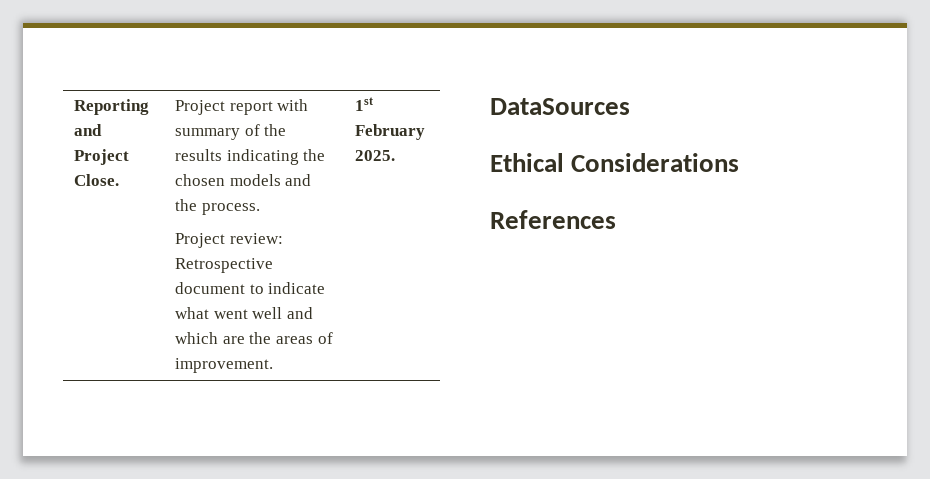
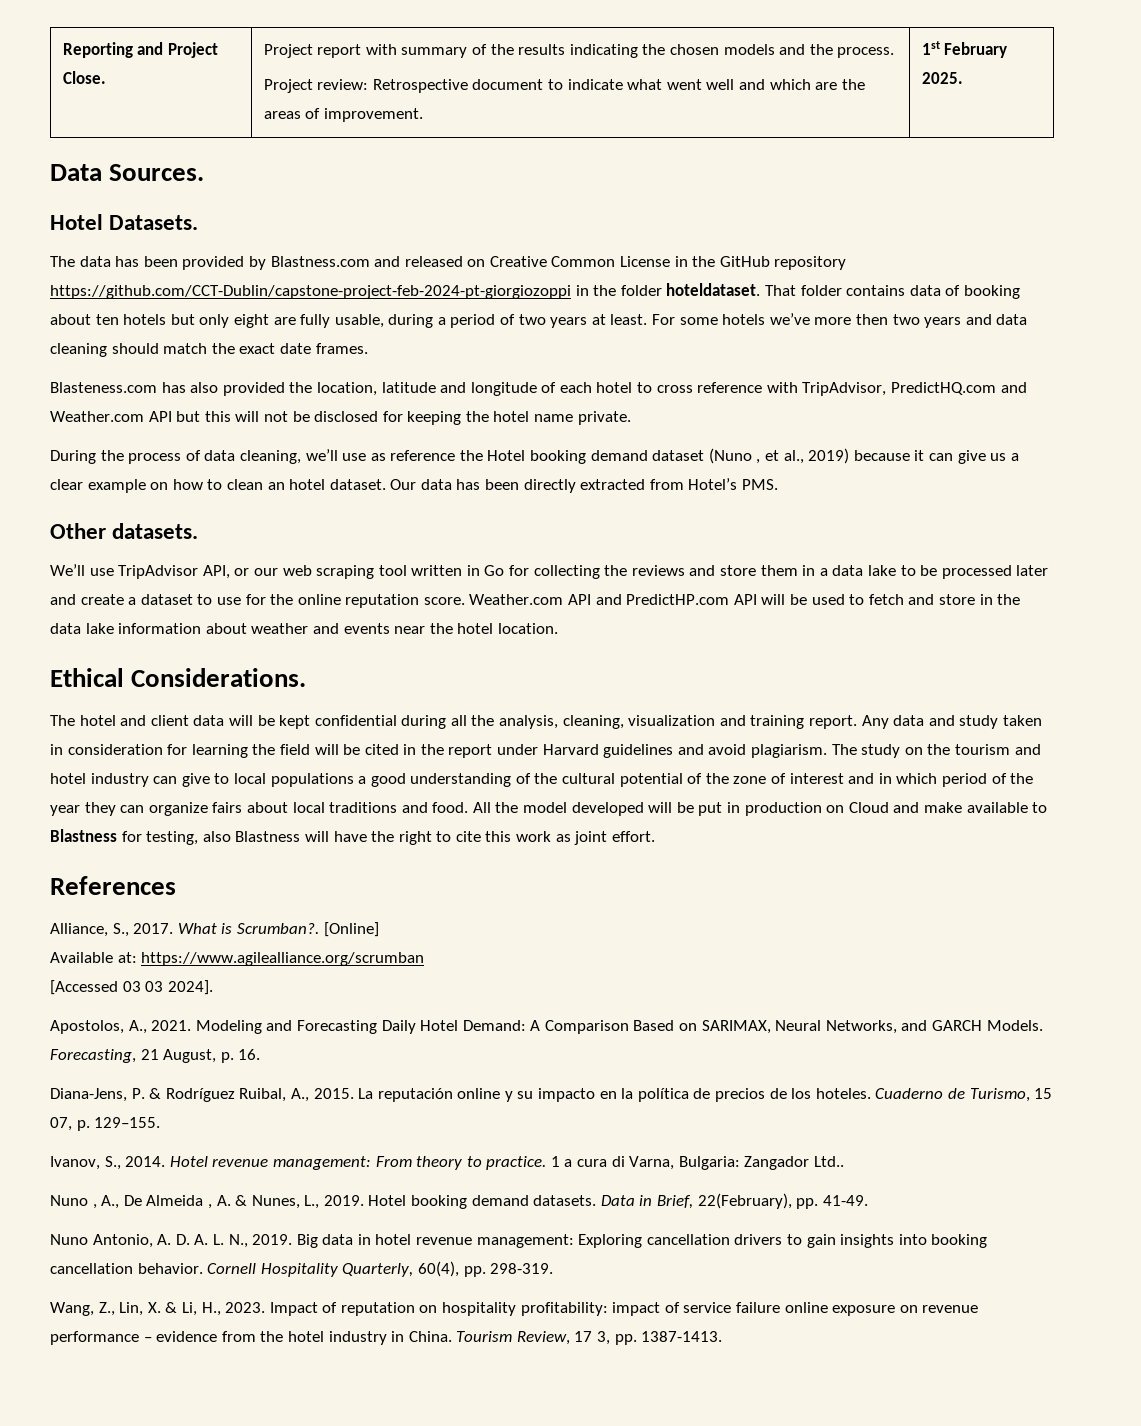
[490,98,630,115] [490,153,740,172] [490,210,616,229] DataSources // Ethical Considerations // References -> [50,164,205,181] [50,214,199,230] [50,256,847,270] [50,283,1020,299] [50,313,1028,328] [50,343,368,357] [50,382,1027,396] [50,411,631,425] [50,448,1019,464] [50,478,779,493] [50,523,199,539] [50,564,1049,579] [50,594,1021,608] [50,623,558,634] [50,668,307,687] [50,715,1042,729] [50,744,1041,758] [50,773,1034,787] [50,802,1048,816] [50,829,655,845] [50,876,176,895] [50,922,379,937] [50,952,425,966] [50,980,213,995] [50,1020,1043,1034] [50,1049,261,1063] [50,1088,1053,1102] [50,1117,161,1131] [50,1156,845,1170] [50,1193,868,1209] [50,1234,988,1248] [50,1261,554,1277] [50,1302,979,1316] [50,1331,723,1345] Data Sources. // Hotel Datasets. // The data has been provided by Blastness.com and released on Creative Common License in the GitHub repository https://github.com/CCT-Dublin/capstone-project-feb-2024-pt-giorgiozoppi in the folder hoteldataset. That folder contains data of booking about ten hotels but only eight are fully usable, during a period of two years at least. For some hotels we’ve more then two years and data cleaning should match the exact date frames. // Blasteness.com has also provided the location, latitude and longitude of each hotel to cross reference with TripAdvisor, PredictHQ.com and Weather.com API but this will not be disclosed for keeping the hotel name private. // During the process of data cleaning, we’ll use as reference the Hotel booking demand dataset (Nuno , et al., 2019) because it can give us a clear example on how to clean an hotel dataset. Our data has been directly extracted from Hotel’s PMS. // Other datasets. // We’ll use TripAdvisor API, or our web scraping tool written in Go for collecting the reviews and store them in a data lake to be processed later and create a dataset to use for the online reputation score. Weather.com API and PredictHP.com API will be used to fetch and store in the data lake information about weather and events near the hotel location. // Ethical Considerations. // The hotel and client data will be kept confidential during all the analysis, cleaning, visualization and training report. Any data and study taken in consideration for learning the field will be cited in the report under Harvard guidelines and avoid plagiarism. The study on the tourism and hotel industry can give to local populations a good understanding of the cultural potential of the zone of interest and in which period of the year they can organize fairs about local traditions and food. All the model developed will be put in production on Cloud and make available to Blastness for testing, also Blastness will have the right to cite this work as joint effort. // References // Alliance, S., 2017. What is Scrumban?. [Online] // Available at: https://www.agilealliance.org/scrumban // [Accessed 03 03 2024]. // Apostolos, A., 2021. Modeling and Forecasting Daily Hotel Demand: A Comparison Based on SARIMAX, Neural Networks, and GARCH Models. Forecasting, 21 August, p. 16. // Diana-Jens, P. & Rodríguez Ruibal, A., 2015. La reputación online y su impacto en la política de precios de los hoteles. Cuaderno de Turismo, 15 07, p. 129–155. // Ivanov, S., 2014. Hotel revenue management: From theory to practice. 1 a cura di Varna, Bulgaria: Zangador Ltd.. // Nuno , A., De Almeida , A. & Nunes, L., 2019. Hotel booking demand datasets. Data in Brief, 22(February), pp. 41-49. // Nuno Antonio, A. D. A. L. N., 2019. Big data in hotel revenue management: Exploring cancellation drivers to gain insights into booking cancellation behavior. Cornell Hospitality Quarterly, 60(4), pp. 298-319. // Wang, Z., Lin, X. & Li, H., 2023. Impact of reputation on hospitality profitability: impact of service failure online exposure on revenue performance – evidence from the hotel industry in China. Tourism Review, 17 3, pp. 1387-1413.

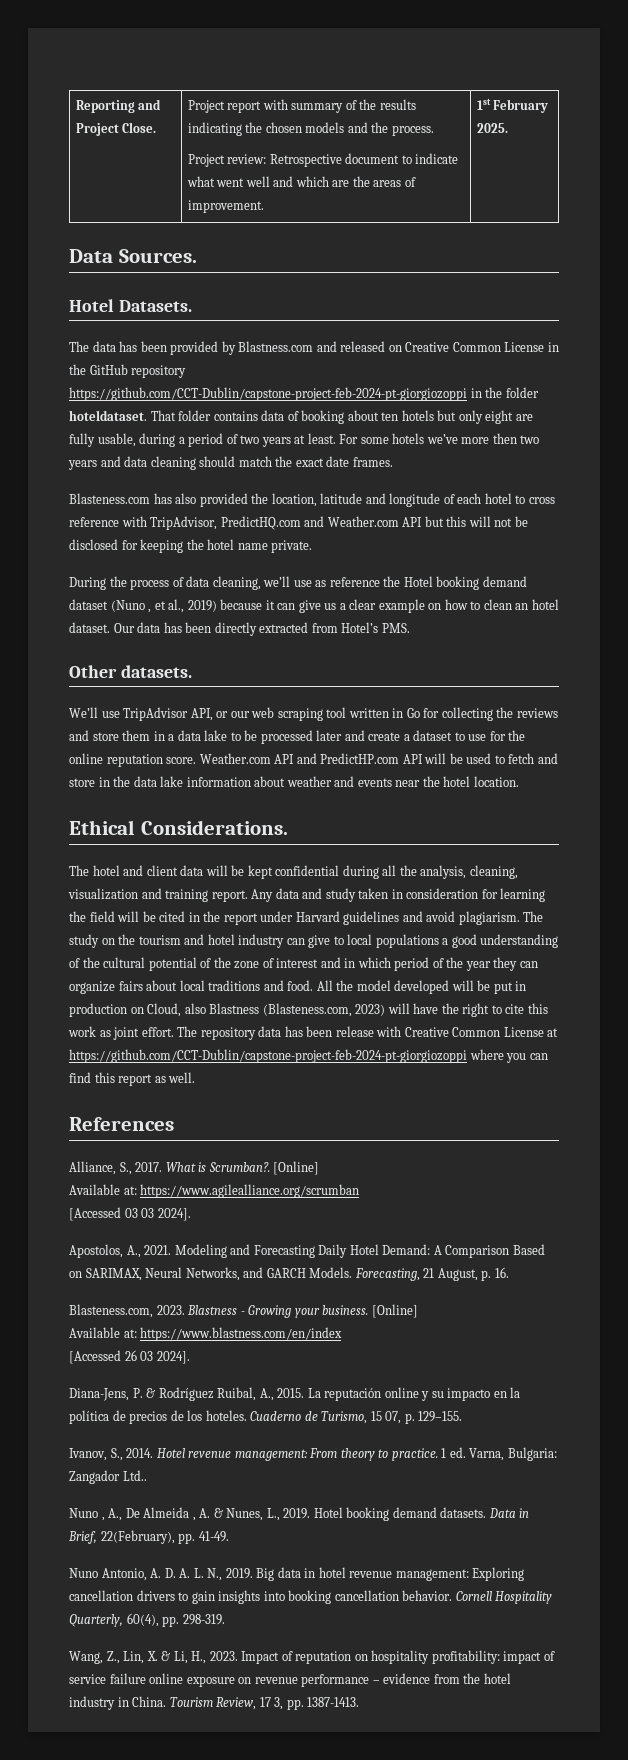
[848,802,1048,813] [50,829,301,845] Cloud and make available to Blastness for testing, also Blastness -> [147,1003,386,1017] Cloud, also Blastness (Blasteness.com, 2023)
(655, 836) none -> [177,1026,559,1040] [69,1049,548,1063] [69,1072,196,1086] The repository data has been release with Creative Common License at https://github.com/CCT-Dublin/capstone-project-feb-2024-pt-giorgiozoppi where you can find this report as well.
(261, 1054) none -> [69,1304,418,1318] [69,1327,343,1341] [69,1350,190,1364] // Blasteness.com, 2023. Blastness - Growing your business. [Online] // Available at: https://www.blastness.com/en/index // [Accessed 26 03 2024].
[564,1156,625,1167] a cura di -> [449,1447,466,1458] ed.

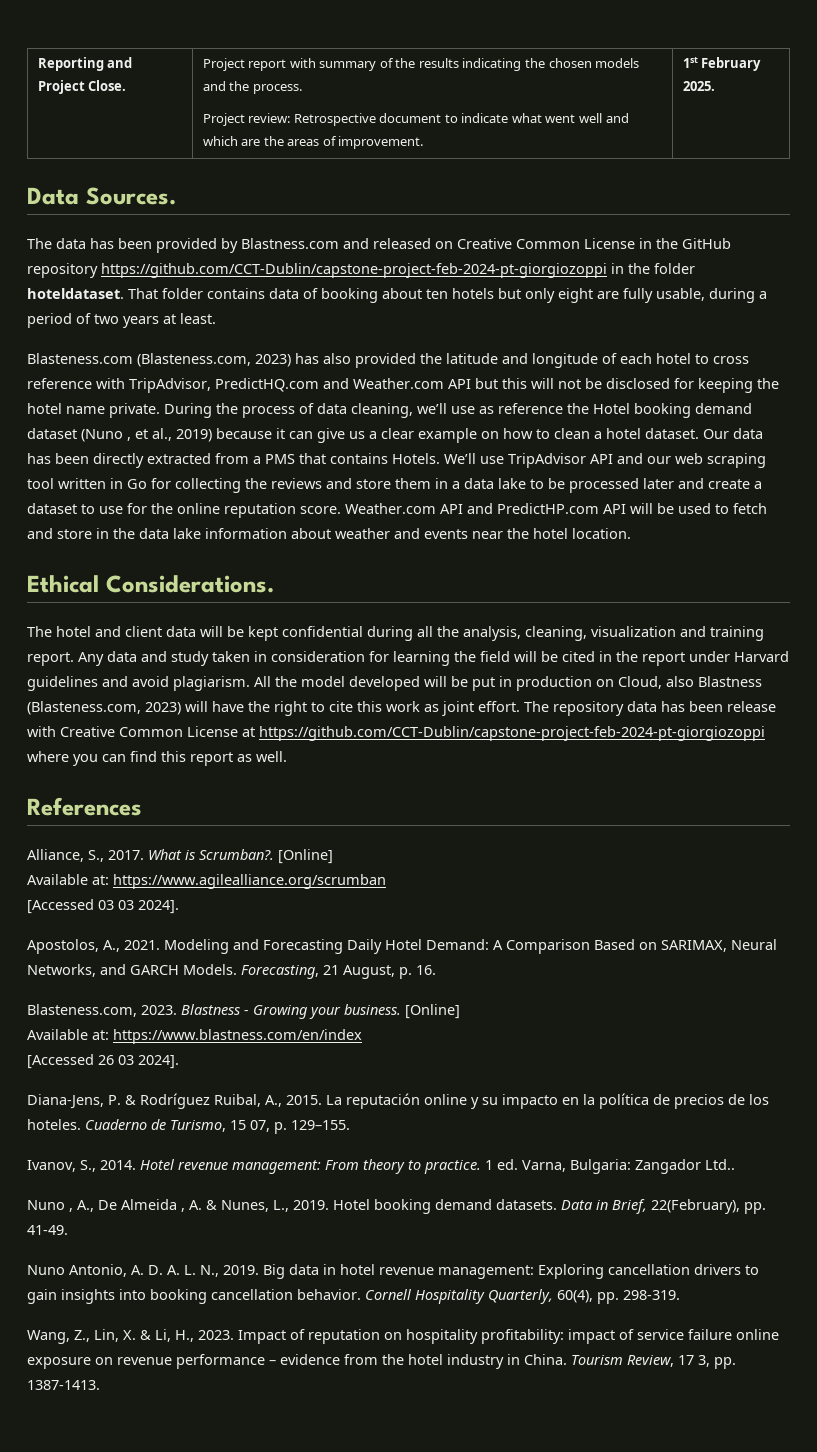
[69,299,192,312] // Hotel Datasets. -> (176, 196) none
[339,433,540,444] [68,456,393,470] For some hotels we’ve more then two years and data cleaning should match the exact date frames. -> (216, 318) none
(150, 498) none -> [137,353,291,367] (Blasteness.com, 2023)
[271,493,317,507] location, -> (442, 358) none
(313, 546) // -> (160, 410) none
[515,603,529,610] an -> [594,431,602,439] a
[341,622,410,633] [69,665,192,678] Hotel’s PMS. // Other datasets. // -> [253,453,440,464] a PMS that contains Hotels.
[190,708,229,721] API, or -> [590,453,643,464] API and
[523,911,544,922] [69,934,559,948] [69,957,538,971] [69,980,314,994] The study on the tourism and hotel industry can give to local populations a good understanding of the cultural potential of the zone of interest and in which period of the year they can organize fairs about local traditions and food. -> (250, 683) none

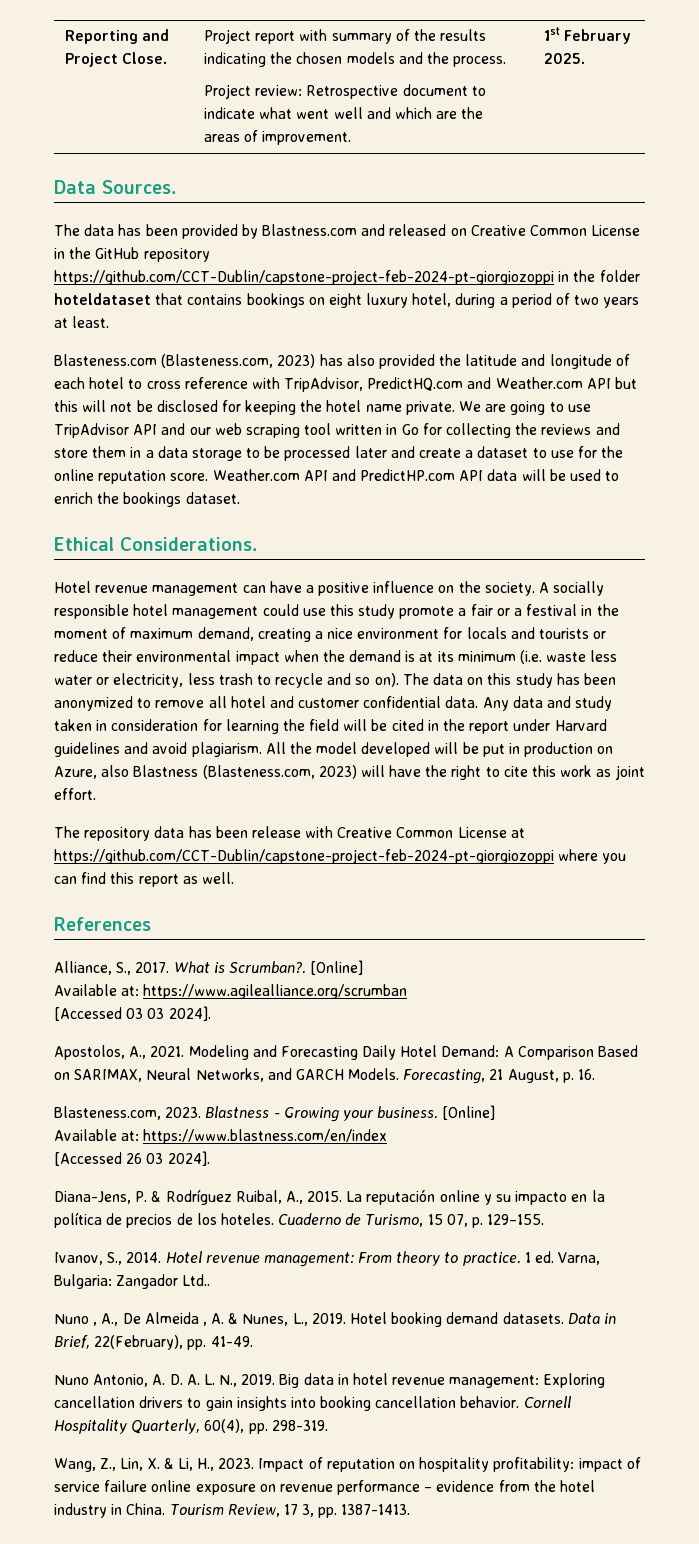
[27,288,705,303] hoteldataset. That folder contains data of booking about ten hotels but only eight are fully usable, -> [54,293,452,308] hoteldataset that contains bookings on eight luxury hotel,
[164,403,752,418] [27,428,763,443] [27,453,476,468] During the process of data cleaning, we’ll use as reference the Hotel booking demand dataset (Nuno , et al., 2019) because it can give us a clear example on how to clean a hotel dataset. Our data has been directly extracted from a PMS that contains Hotels. We’ll -> [459,401,564,415] We are going to
[498,478,526,489] lake -> [191,448,242,461] storage
(626, 509) none -> [487,469,518,481] data
[733,503,767,514] [27,528,631,539] [27,575,274,593] [27,626,764,641] [27,652,74,666] fetch and store in the data lake information about weather and events near the hotel location. // Ethical Considerations. // The hotel and client data will be kept confidential during all the analysis, cleaning, visualization and training report. -> [54,492,240,507] [54,537,257,551] [54,581,605,596] [54,604,619,619] [54,627,607,642] [54,650,618,665] [54,673,616,688] [54,696,479,711] enrich the bookings dataset. // Ethical Considerations. // Hotel revenue management can have a positive influence on the society. A socially responsible hotel management could use this study promote a fair or a festival in the moment of maximum demand, creating a nice environment for locals and tourists or reduce their environmental impact when the demand is at its minimum (i.e. waste less water or electricity, less trash to recycle and so on). The data on this study has been anonymized to remove all hotel and customer confidential data.
[618,676,662,689] Cloud, -> [54,766,97,779] Azure,
(520, 706) none -> (96, 794) //

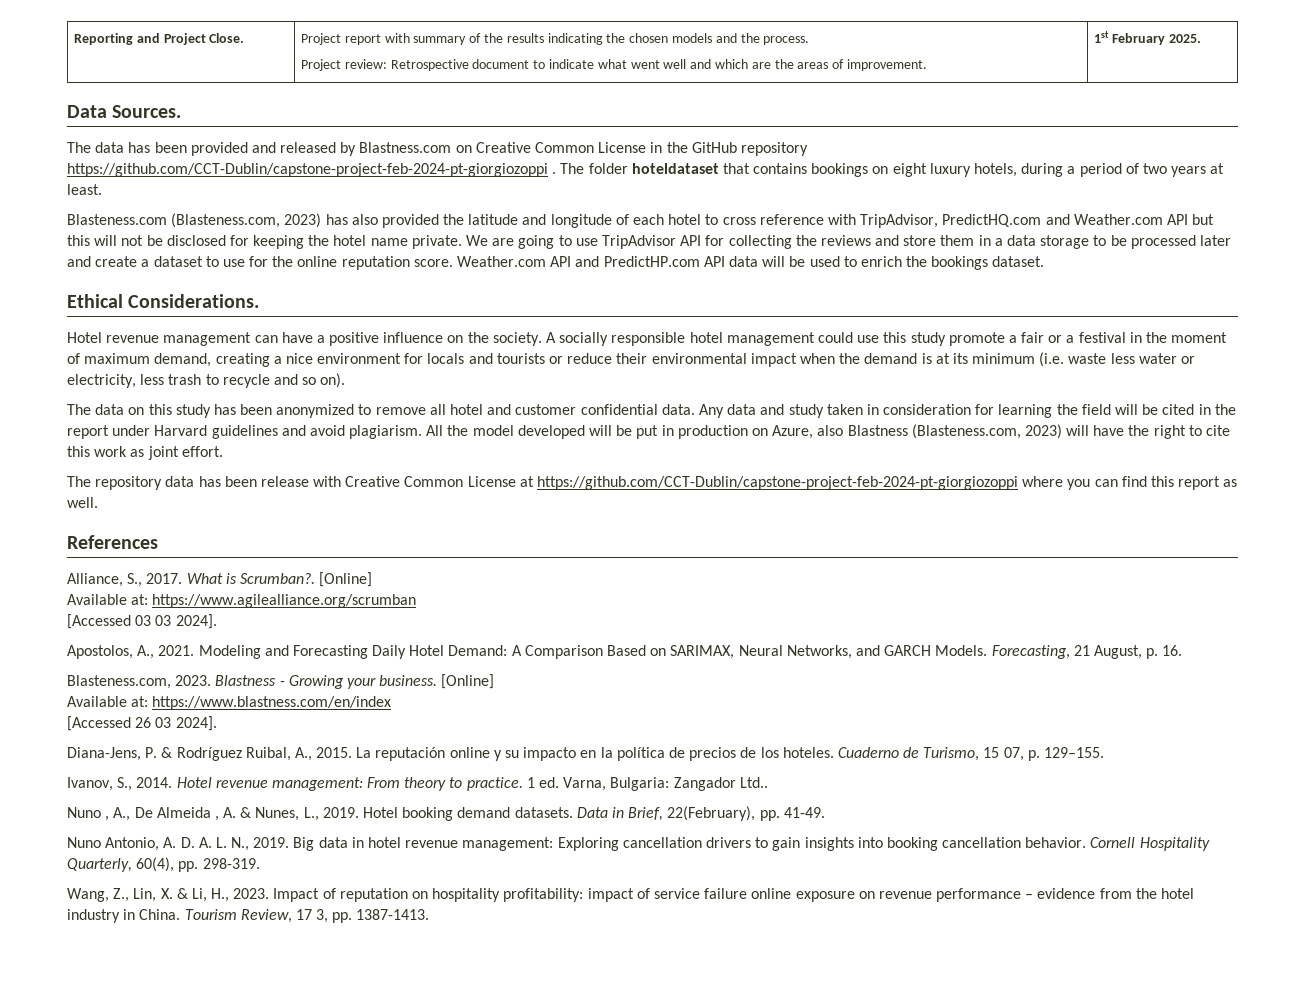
[241,224,447,239] by Blastness.com and released -> [251,142,452,156] and released by Blastness.com
[558,270,596,282] in the -> [552,163,585,174] . The
[412,293,452,307] hotel, -> [974,163,1018,177] hotels,
[161,423,419,438] and our web scraping tool written in Go -> (702, 240) none
(399, 680) none -> (346, 380) //

